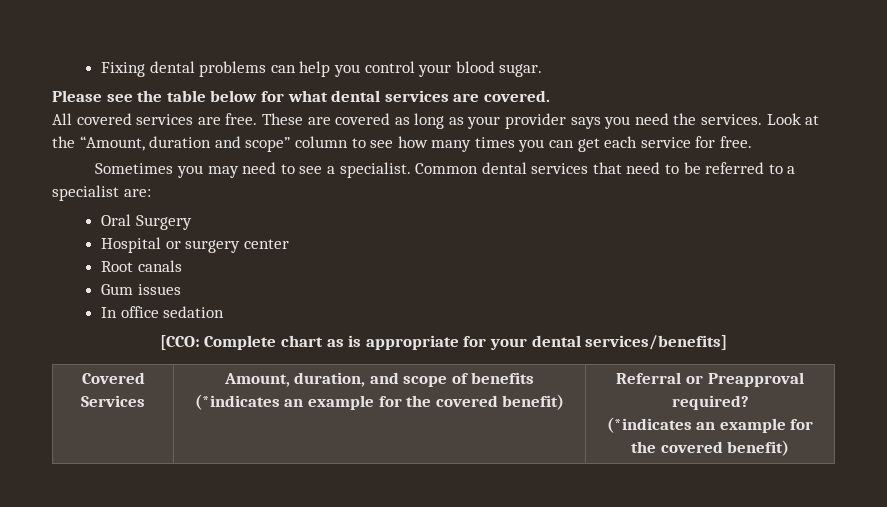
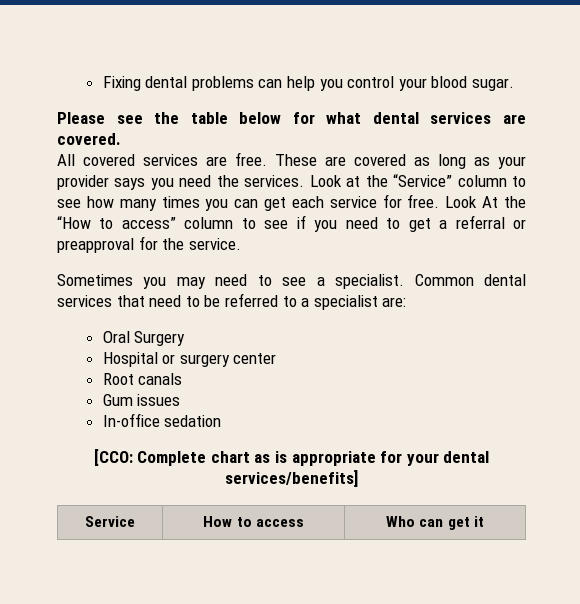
[79,136,291,152] “Amount, duration and scope” -> [393,174,453,187] “Service”
(753, 142) none -> [445,196,527,208] [57,215,526,232] [57,236,241,253] Look At the “How to access” column to see if you need to get a referral or preapproval for the service.
[101,306,159,318] In office -> [102,413,160,427] In-office
[81,372,145,384] [81,395,145,407] [223,372,535,387] [194,394,565,410] [616,372,804,387] [671,395,749,410] [606,417,814,433] [630,440,790,456] Covered Services | Amount, duration, and scope of benefits (*indicates an example for the covered benefit) | Referral or Preapproval required? // (*indicates an example for the covered benefit) -> [85,516,135,527] [203,516,304,527] [386,516,484,530] Service | How to access | Who can get it

